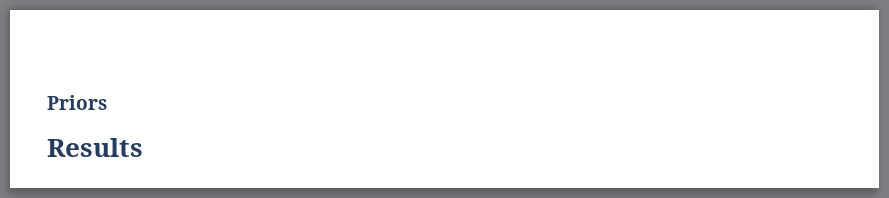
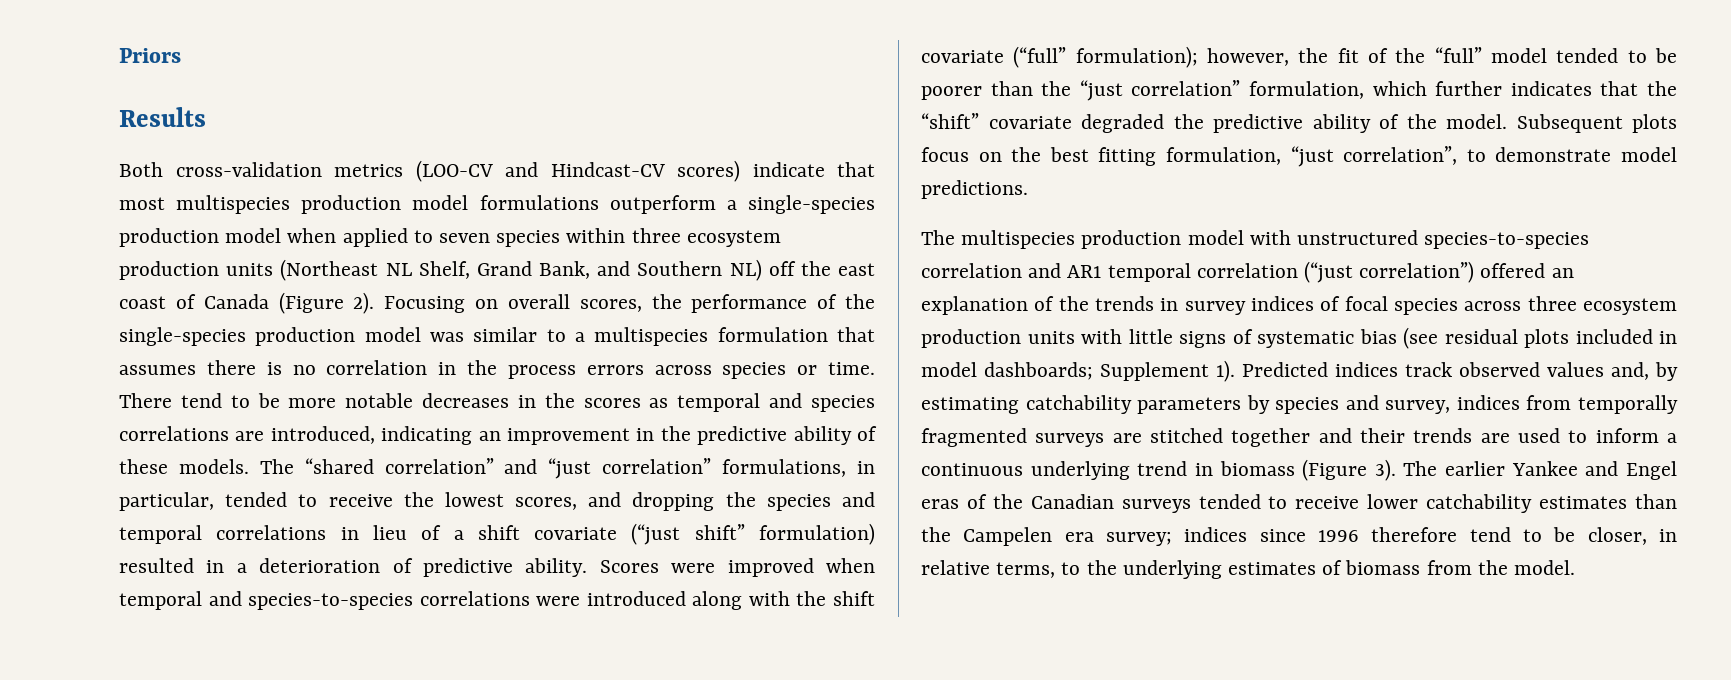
(143, 147) none -> [119,160,875,182] [119,195,875,214] [119,228,781,247] [119,259,875,281] [119,292,875,314] [119,327,875,346] [119,360,876,379] [119,393,875,412] [119,426,877,445] [119,458,875,479] [119,492,875,511] [119,523,875,545] [119,558,875,577] [119,591,875,610] [921,46,1677,68] [921,80,1677,101] [921,113,1677,133] [921,146,1677,167] [921,180,1028,199] [921,230,1590,249] [921,261,1574,283] [921,296,1677,315] [921,327,1677,349] [921,360,1678,382] [921,395,1678,414] [921,428,1677,447] [921,459,1677,481] [921,494,1677,513] [921,527,1677,546] [921,560,1576,579] // Both cross-validation metrics (LOO-CV and Hindcast-CV scores) indicate that most multispecies production model formulations outperform a single-species production model when applied to seven species within three ecosystem production units (Northeast NL Shelf, Grand Bank, and Southern NL) off the east coast of Canada (Figure 2). Focusing on overall scores, the performance of the single-species production model was similar to a multispecies formulation that assumes there is no correlation in the process errors across species or time. There tend to be more notable decreases in the scores as temporal and species correlations are introduced, indicating an improvement in the predictive ability of these models. The “shared correlation” and “just correlation” formulations, in particular, tended to receive the lowest scores, and dropping the species and temporal correlations in lieu of a shift covariate (“just shift” formulation) resulted in a deterioration of predictive ability. Scores were improved when temporal and species-to-species correlations were introduced along with the shift covariate (“full” formulation); however, the fit of the “full” model tended to be poorer than the “just correlation” formulation, which further indicates that the “shift” covariate degraded the predictive ability of the model. Subsequent plots focus on the best fitting formulation, “just correlation”, to demonstrate model predictions. // The multispecies production model with unstructured species-to-species correlation and AR1 temporal correlation (“just correlation”) offered an explanation of the trends in survey indices of focal species across three ecosystem production units with little signs of systematic bias (see residual plots included in model dashboards; Supplement 1). Predicted indices track observed values and, by estimating catchability parameters by species and survey, indices from temporally fragmented surveys are stitched together and their trends are used to inform a continuous underlying trend in biomass (Figure 3). The earlier Yankee and Engel eras of the Canadian surveys tended to receive lower catchability estimates than the Campelen era survey; indices since 1996 therefore tend to be closer, in relative terms, to the underlying estimates of biomass from the model.

